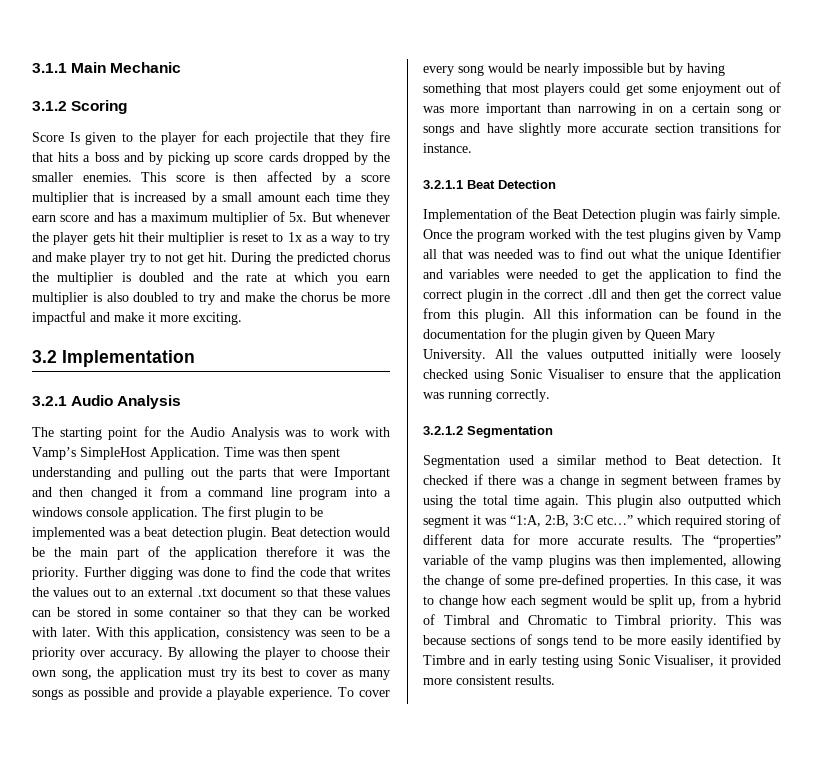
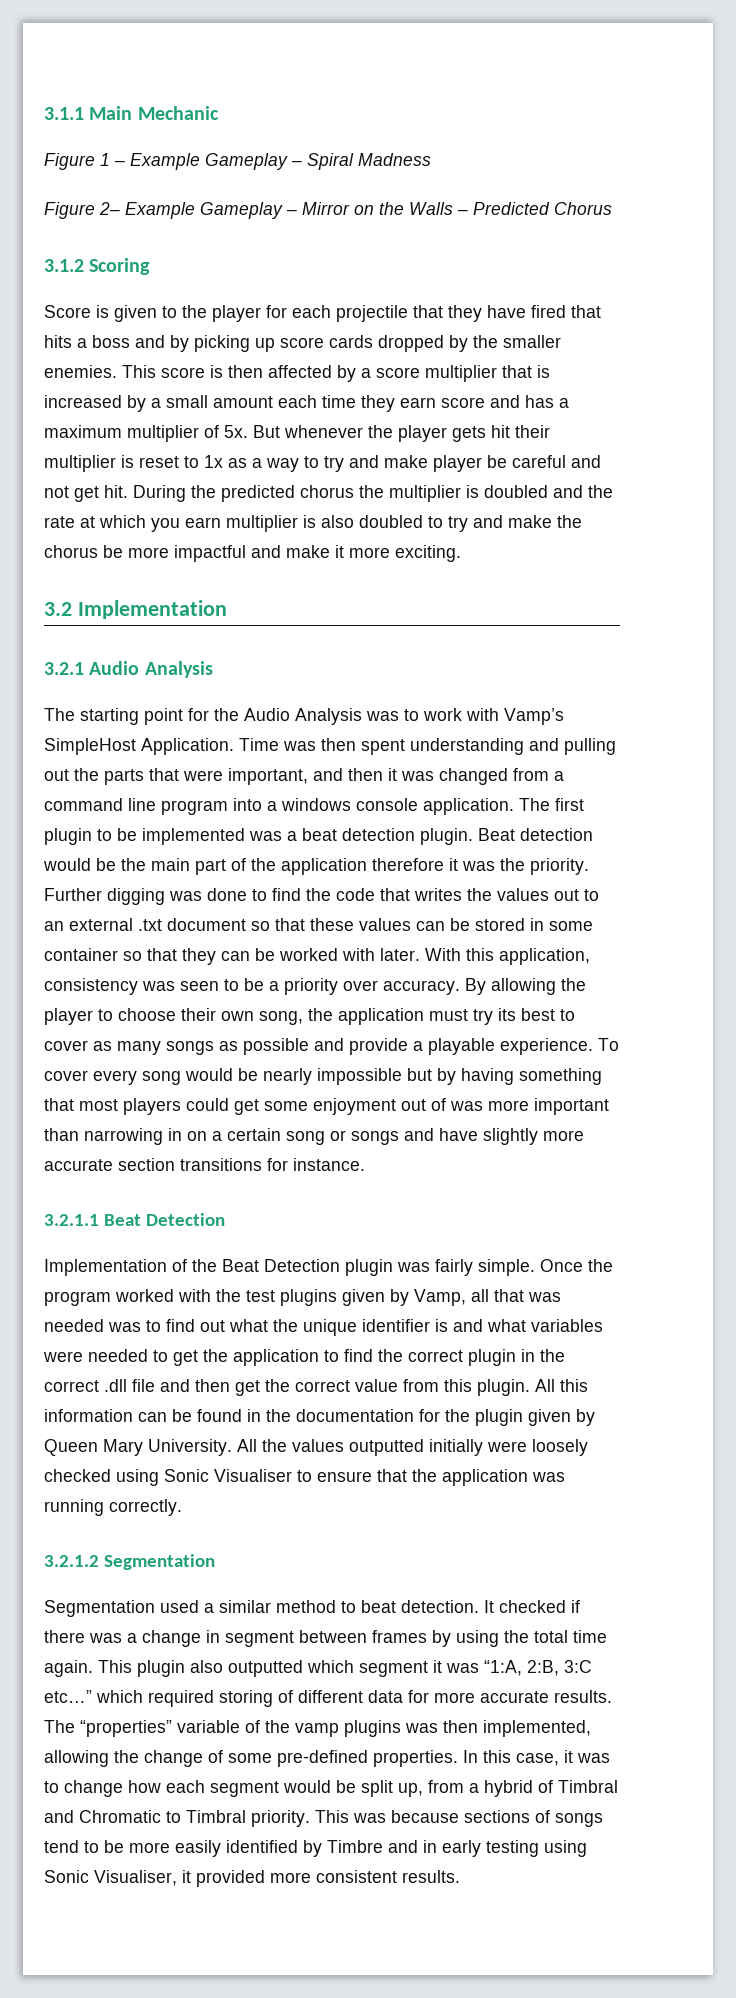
(182, 67) none -> [44,153,431,170] [44,202,612,219] // Figure 1 – Example Gameplay – Spiral Madness // Figure 2– Example Gameplay – Mirror on the Walls – Predicted Chorus
[69,132,80,142] Is -> [96,305,109,318] is
[369,131,390,142] fire -> [487,305,566,318] have fired
[129,253,161,265] try to -> [487,455,601,468] be careful and
[334,467,390,480] [32,487,153,500] Important and then changed it -> [228,768,508,785] important, and then it was changed
[747,229,781,242] Vamp -> [414,1289,466,1306] Vamp,
[728,248,781,259] [423,269,443,279] Identifier and -> [362,1319,526,1332] identifier is and what
(607, 294) none -> [132,1379,155,1392] file
[674,455,700,465] Beat -> [361,1600,396,1613] beat

